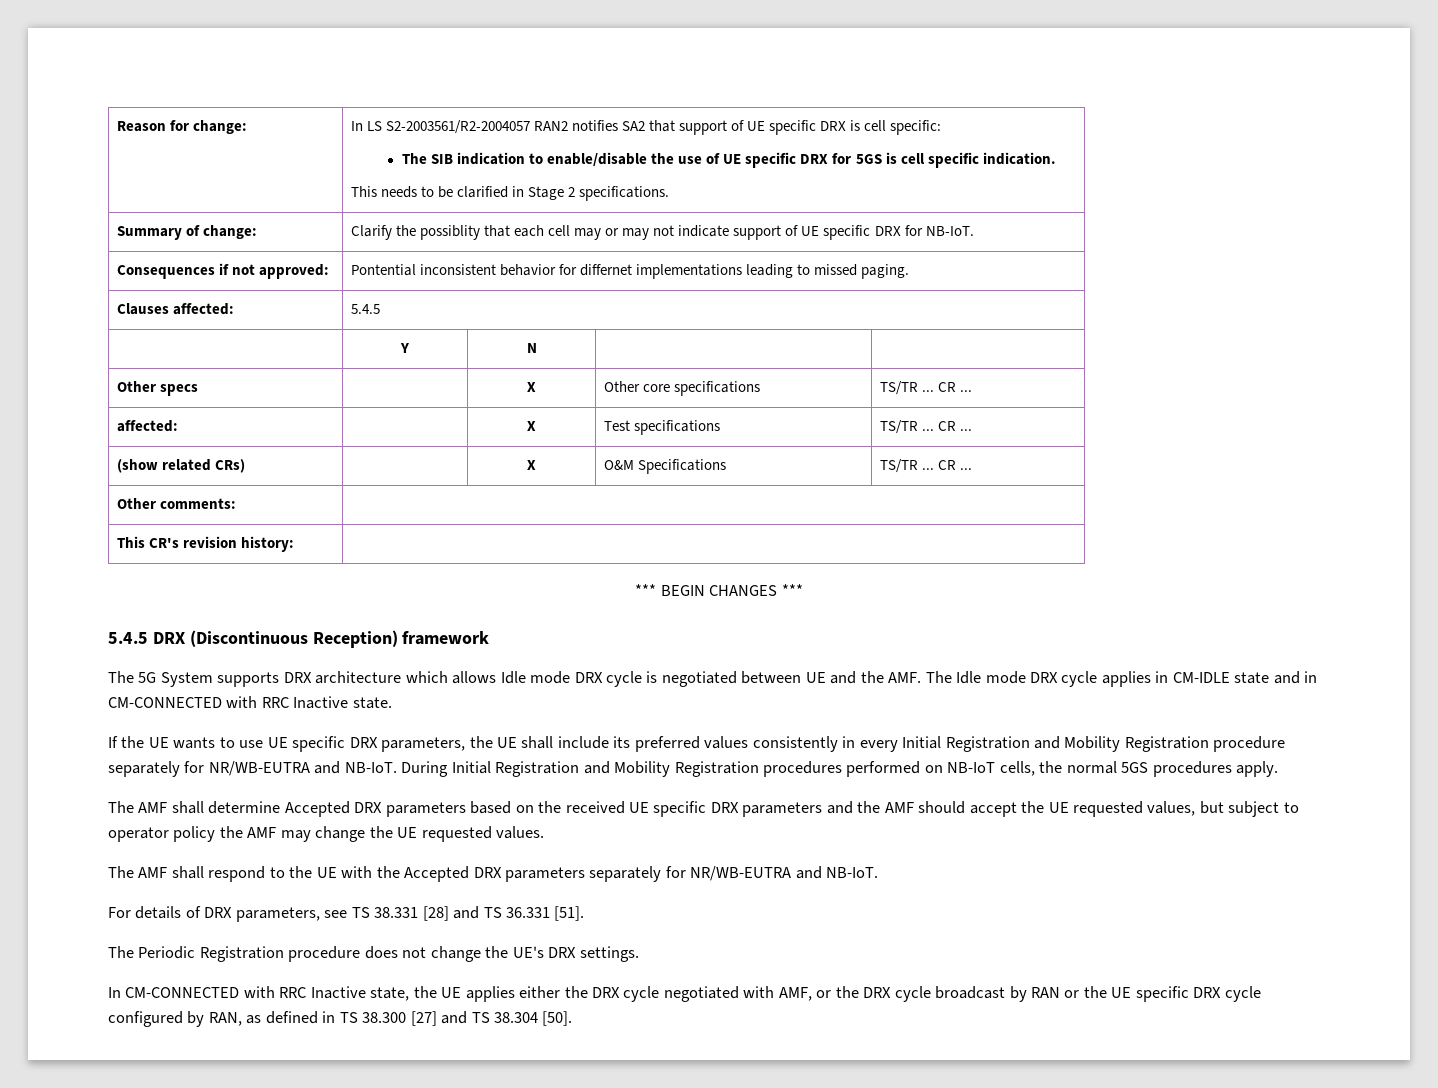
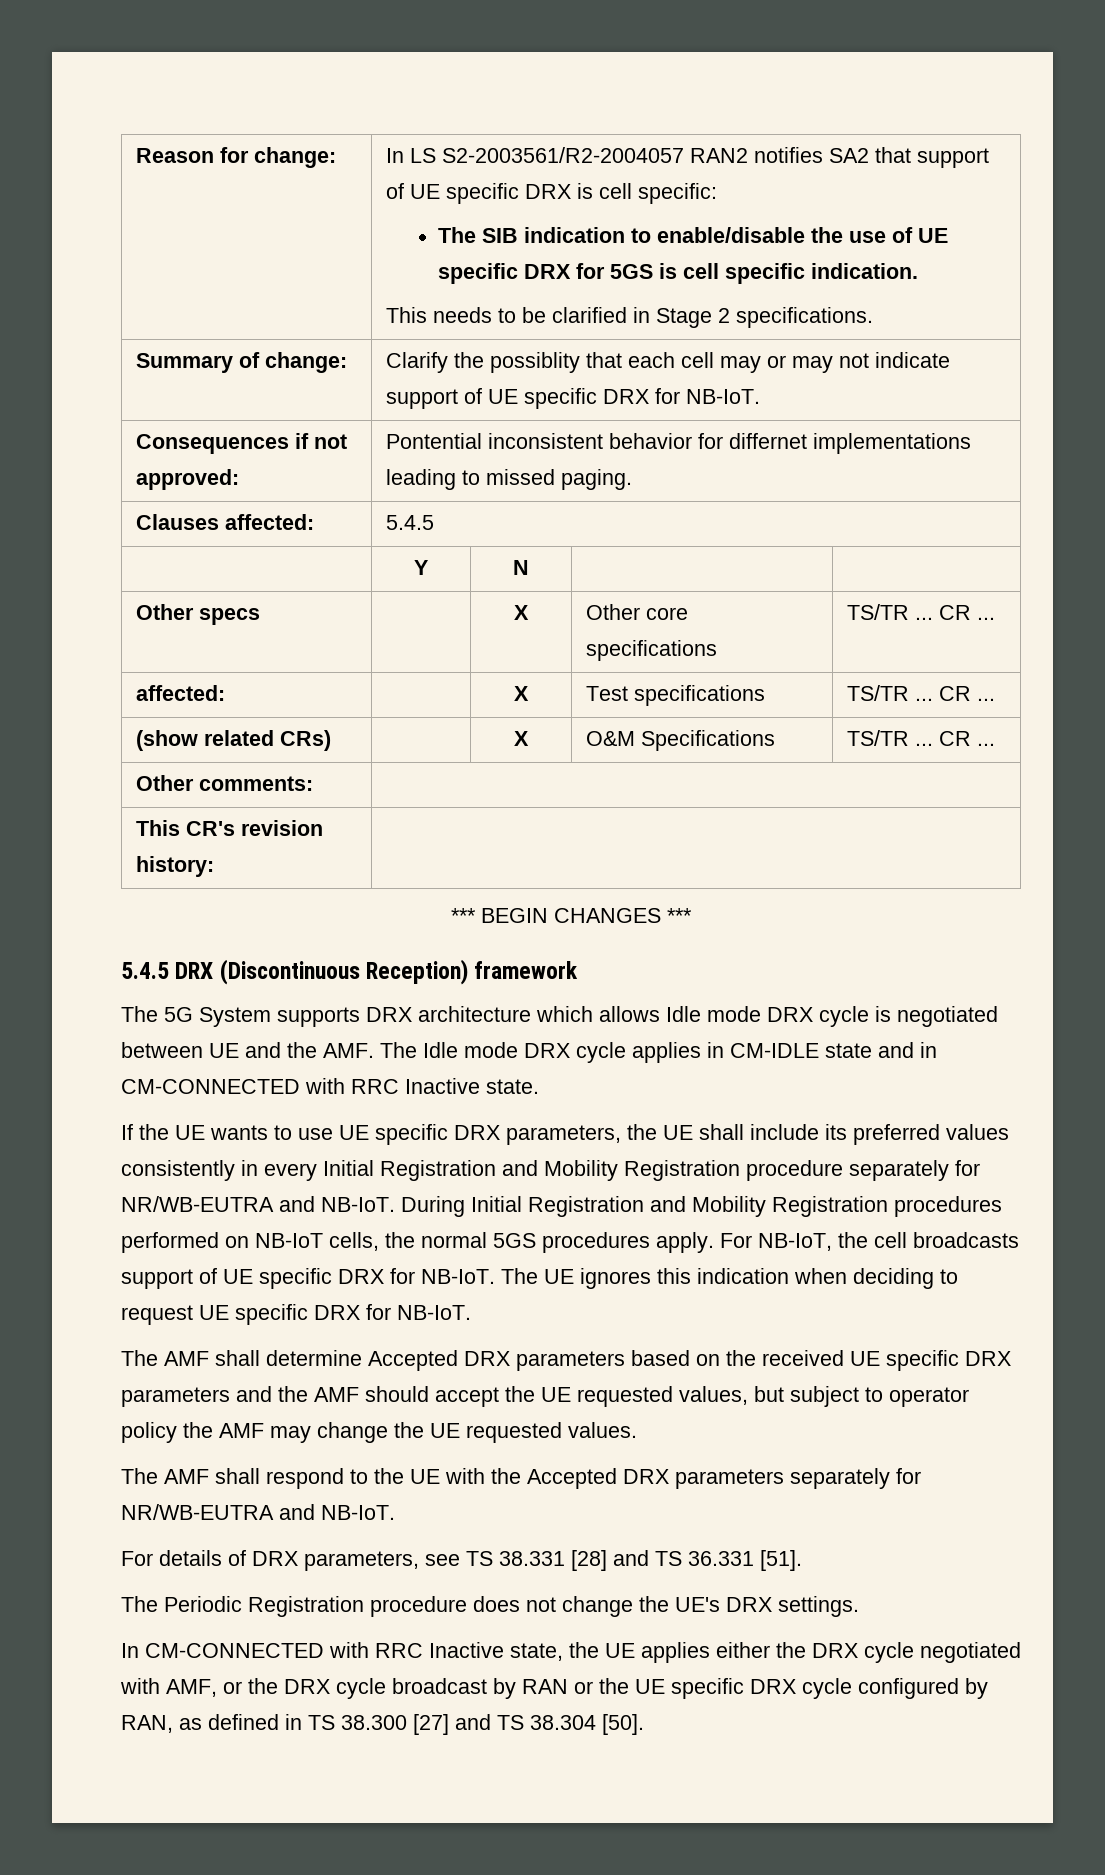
(1279, 769) none -> [720,1232,1019,1251] [121,1268,958,1289] [121,1304,471,1325] For NB-IoT, the cell broadcasts support of UE specific DRX for NB-IoT. The UE ignores this indication when deciding to request UE specific DRX for NB-IoT.

